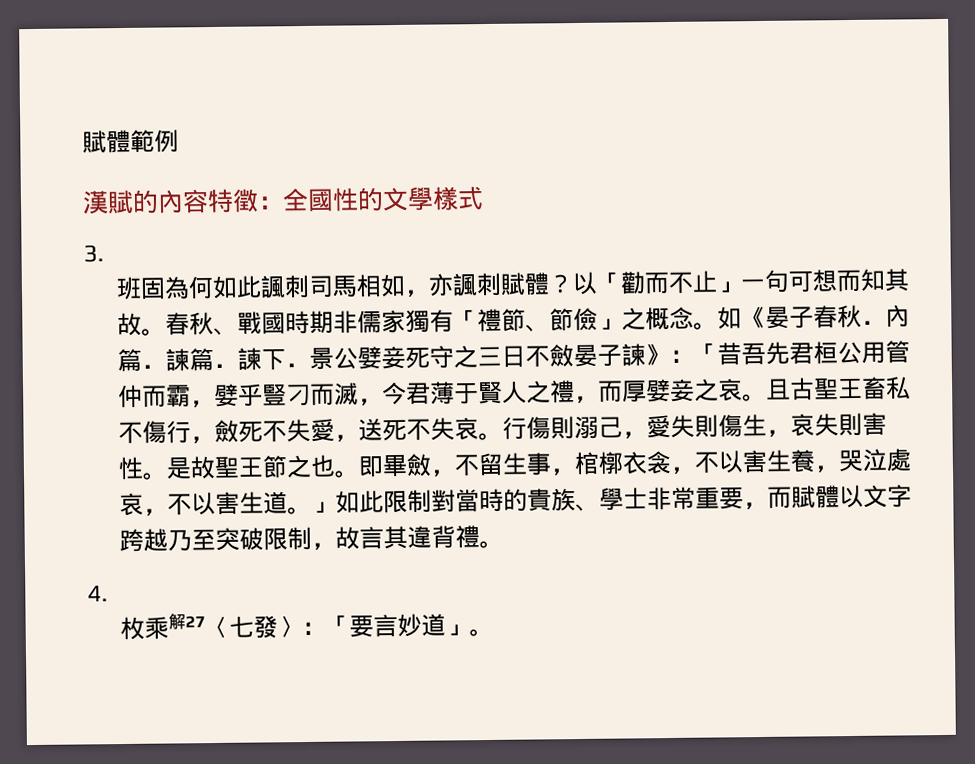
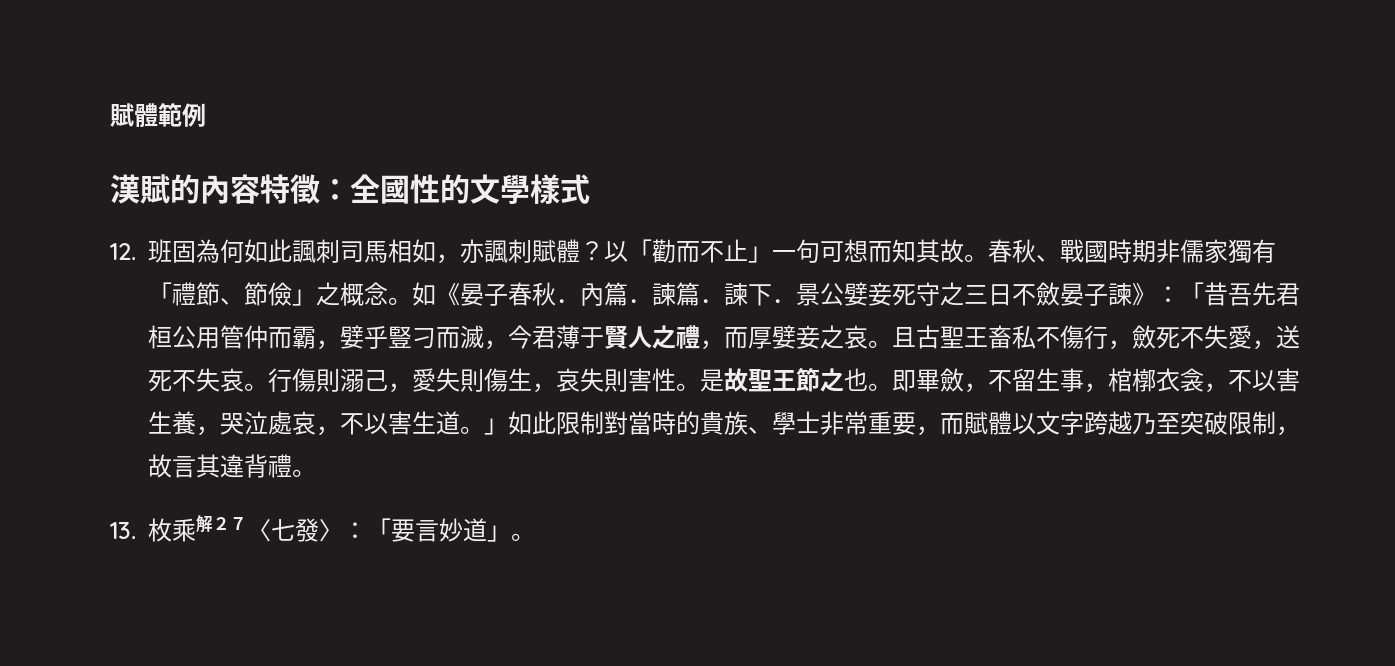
[83,245,104,263] 3. // -> [110,243,136,260] 12.
[87,585,108,602] [119,613,206,641] 4. // 枚乘解27 -> [110,515,247,542] 13.枚乘解２７

